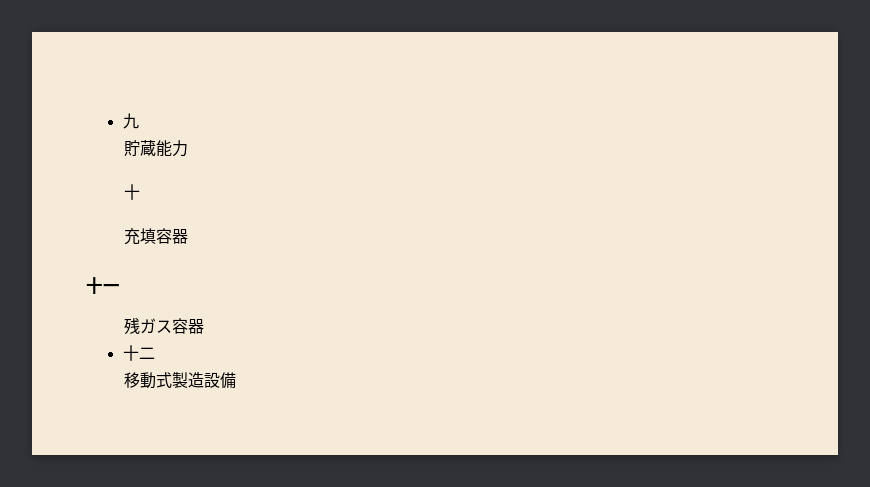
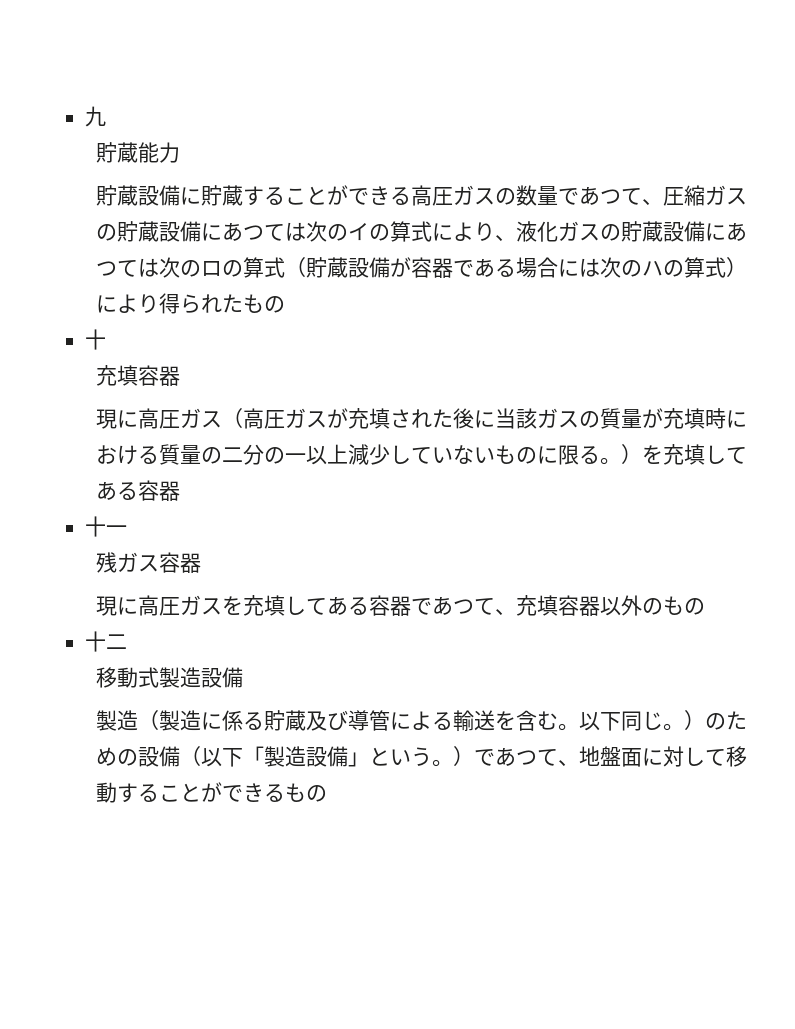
[124,184,141,200] [124,228,189,245] [86,277,120,294] [124,318,205,335] 十 // 充填容器 // 十一 // 残ガス容器 -> [95,185,747,206] [95,221,747,242] [95,257,747,278] [95,293,285,314] [84,329,106,350] [95,365,180,386] [95,408,747,429] [95,444,747,465] [95,480,180,501] [84,516,127,537] [95,552,201,573] [95,595,705,616] 貯蔵設備に貯蔵することができる高圧ガスの数量であつて、圧縮ガスの貯蔵設備にあつては次のイの算式により、液化ガスの貯蔵設備にあつては次のロの算式（貯蔵設備が容器である場合には次のハの算式）により得られたもの // 十 // 充填容器 // 現に高圧ガス（高圧ガスが充填された後に当該ガスの質量が充填時における質量の二分の一以上減少していないものに限る。）を充填してある容器 // 十一 // 残ガス容器 // 現に高圧ガスを充填してある容器であつて、充填容器以外のもの
(237, 380) none -> [95,710,747,732] [95,746,747,767] [95,782,327,803] // 製造（製造に係る貯蔵及び導管による輸送を含む。以下同じ。）のための設備（以下「製造設備」という。）であつて、地盤面に対して移動することができるもの

